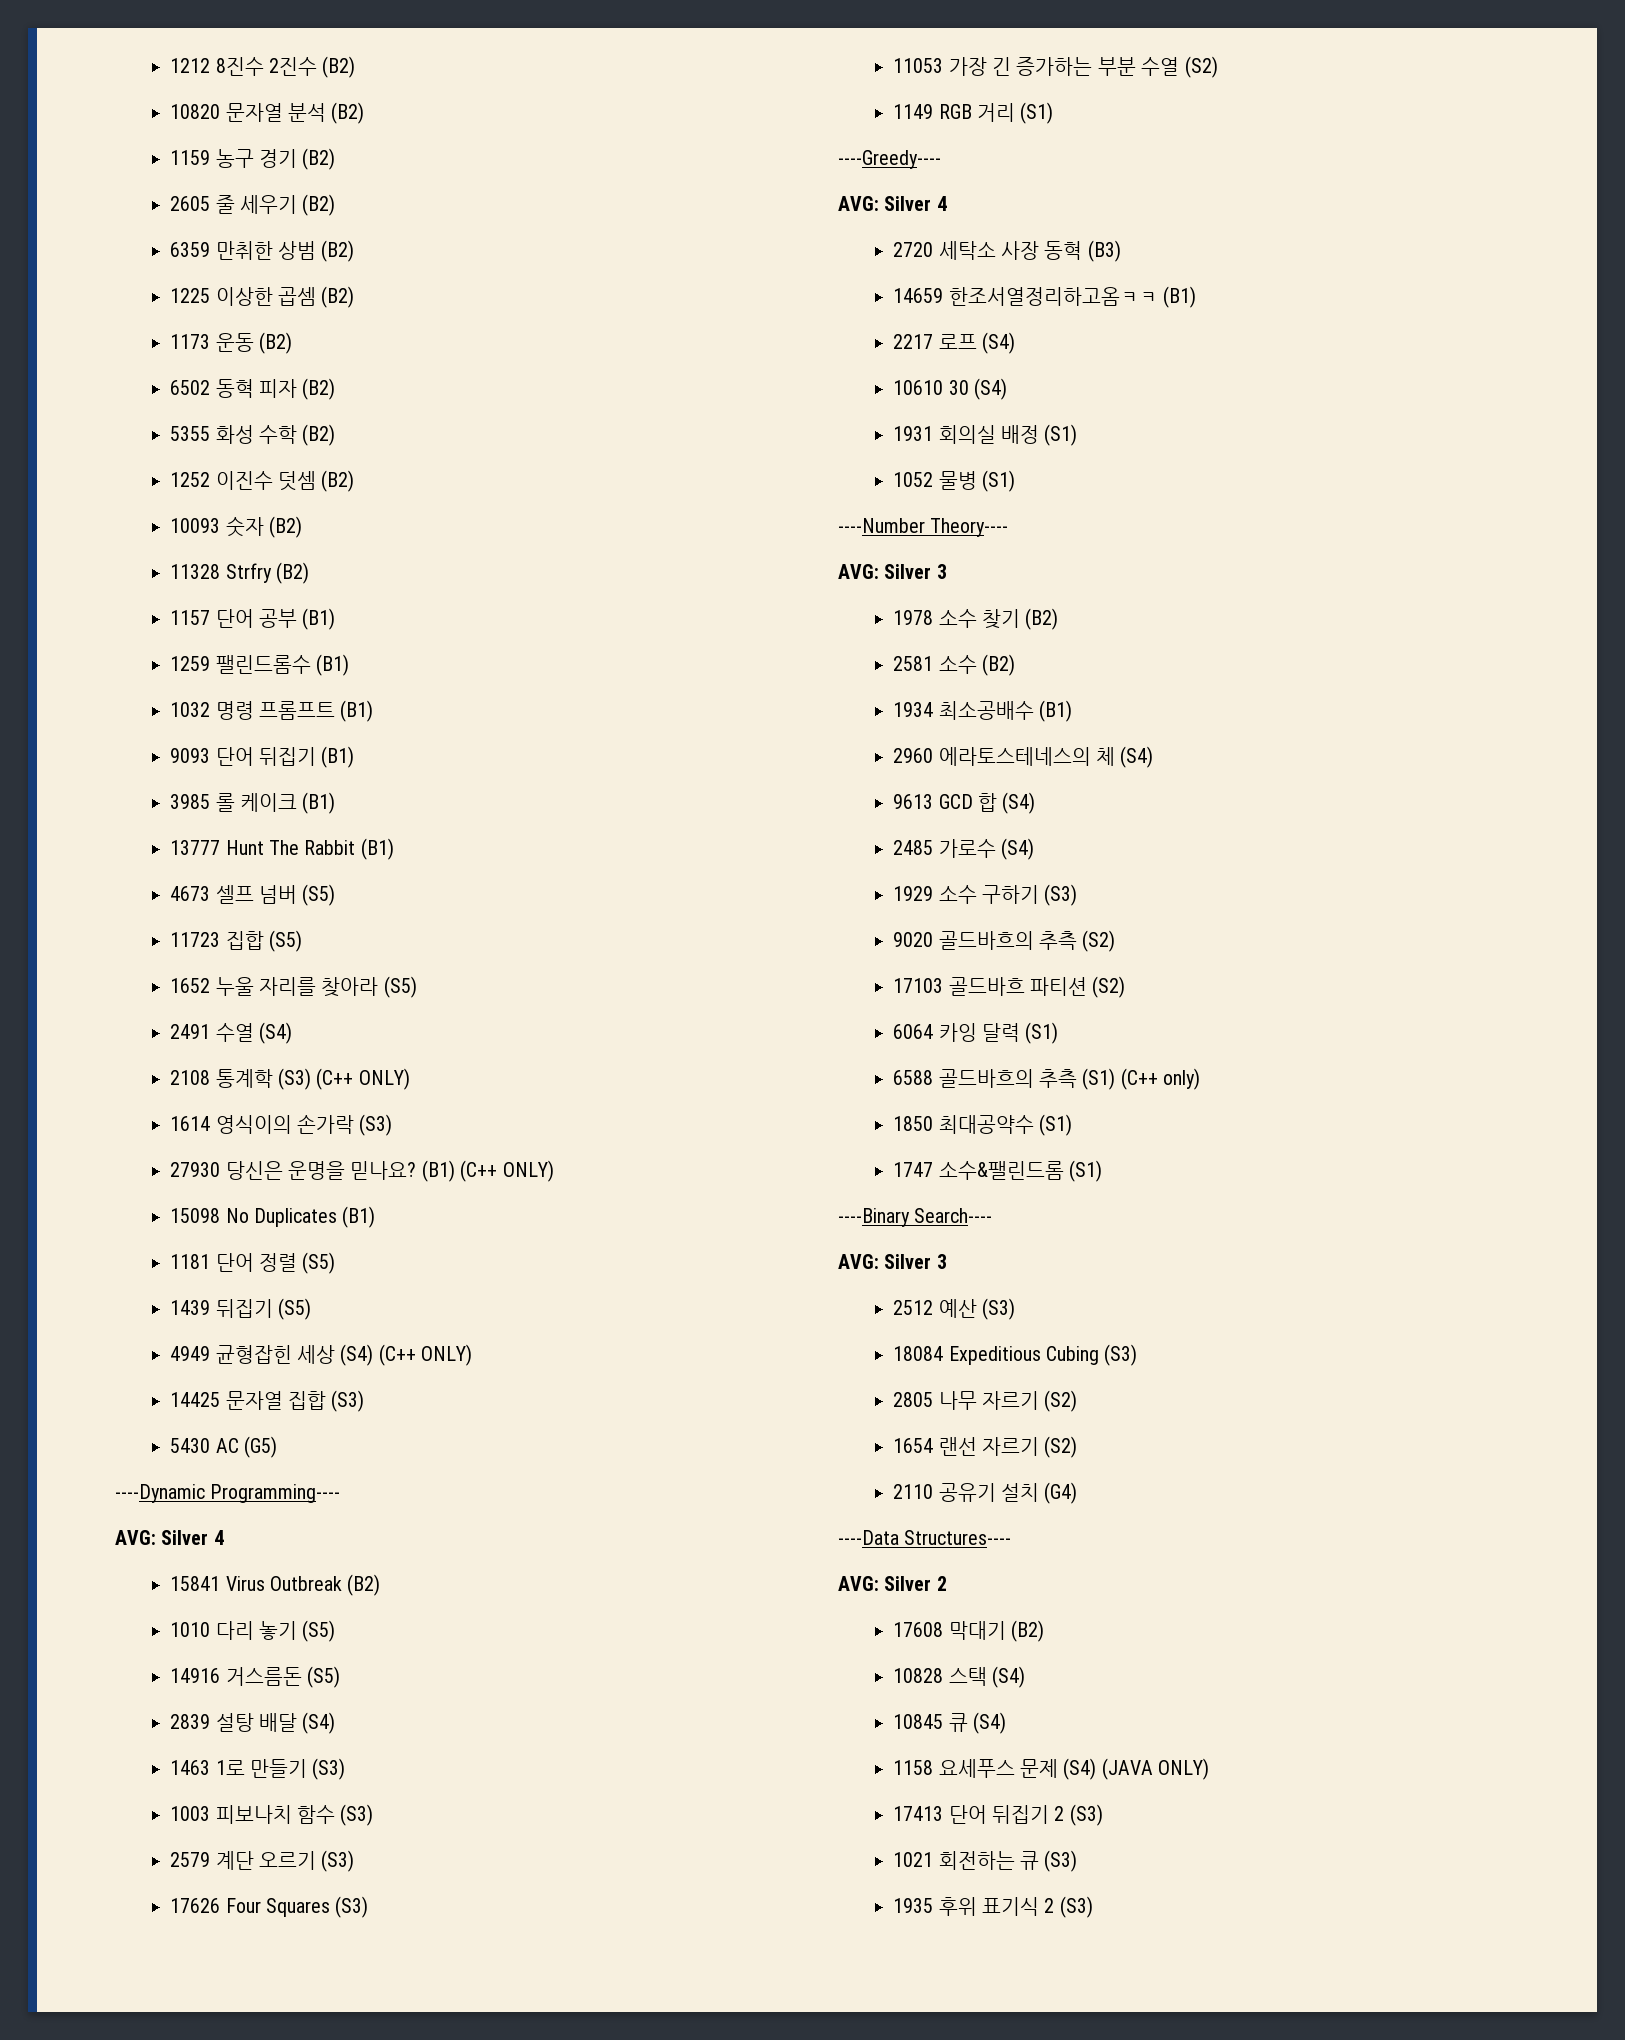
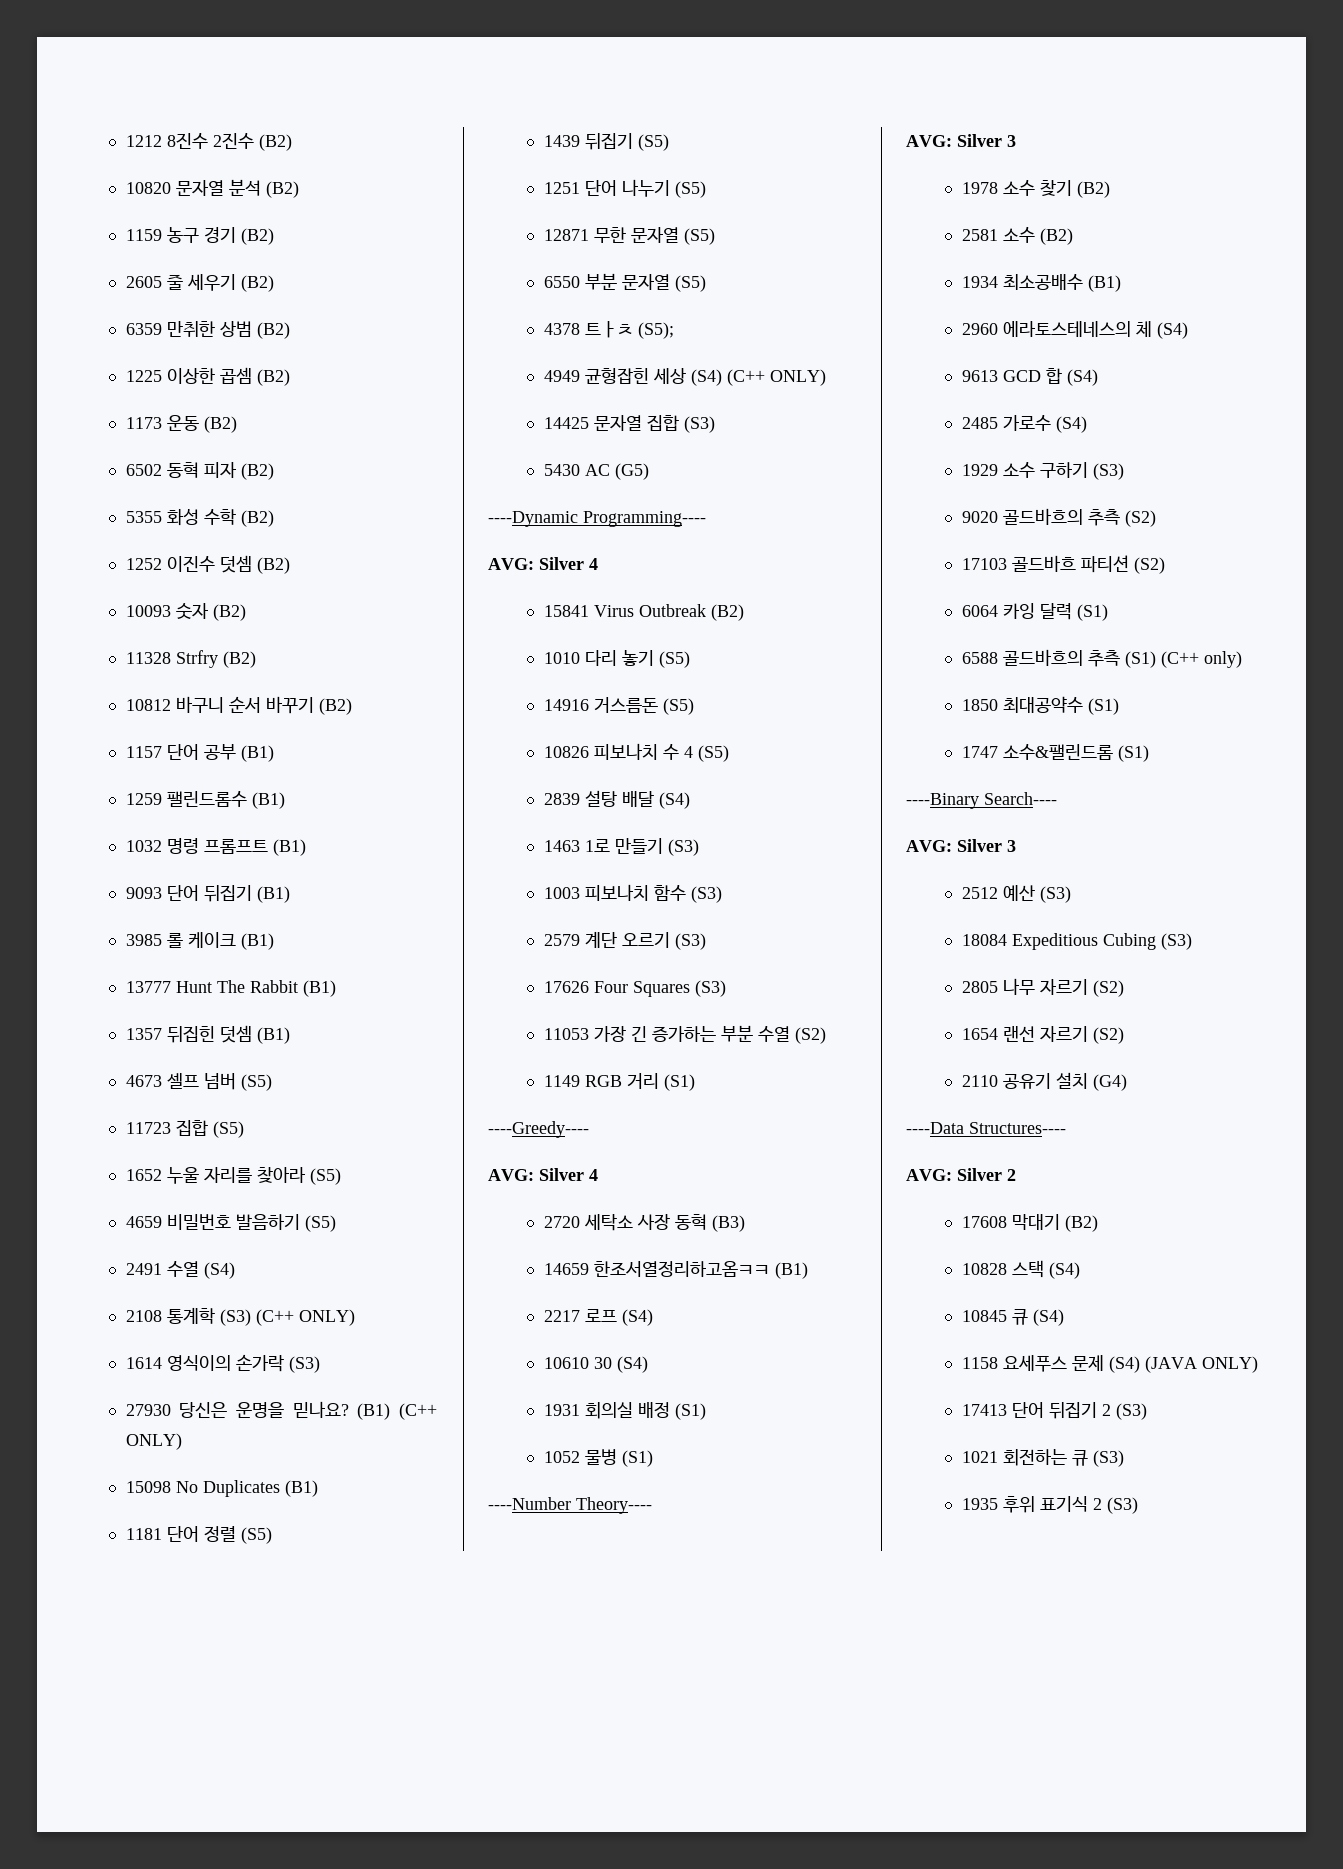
(310, 573) none -> [125,696,352,715] // 10812 바구니 순서 바꾸기 (B2)
(394, 849) none -> [125,1025,290,1044] // 1357 뒤집힌 덧셈 (B1)
(417, 987) none -> [125,1214,336,1232] // 4659 비밀번호 발음하기 (S5)
(312, 1309) none -> [543,179,706,198] [543,227,715,245] [543,273,706,292] [543,321,674,339] // 1251 단어 나누기 (S5) // 12871 무한 문자열 (S5) // 6550 부분 문자열 (S5) // 4378 트ㅏㅊ (S5);
(341, 1677) none -> [543,743,729,762] // 10826 피보나치 수 4 (S5)

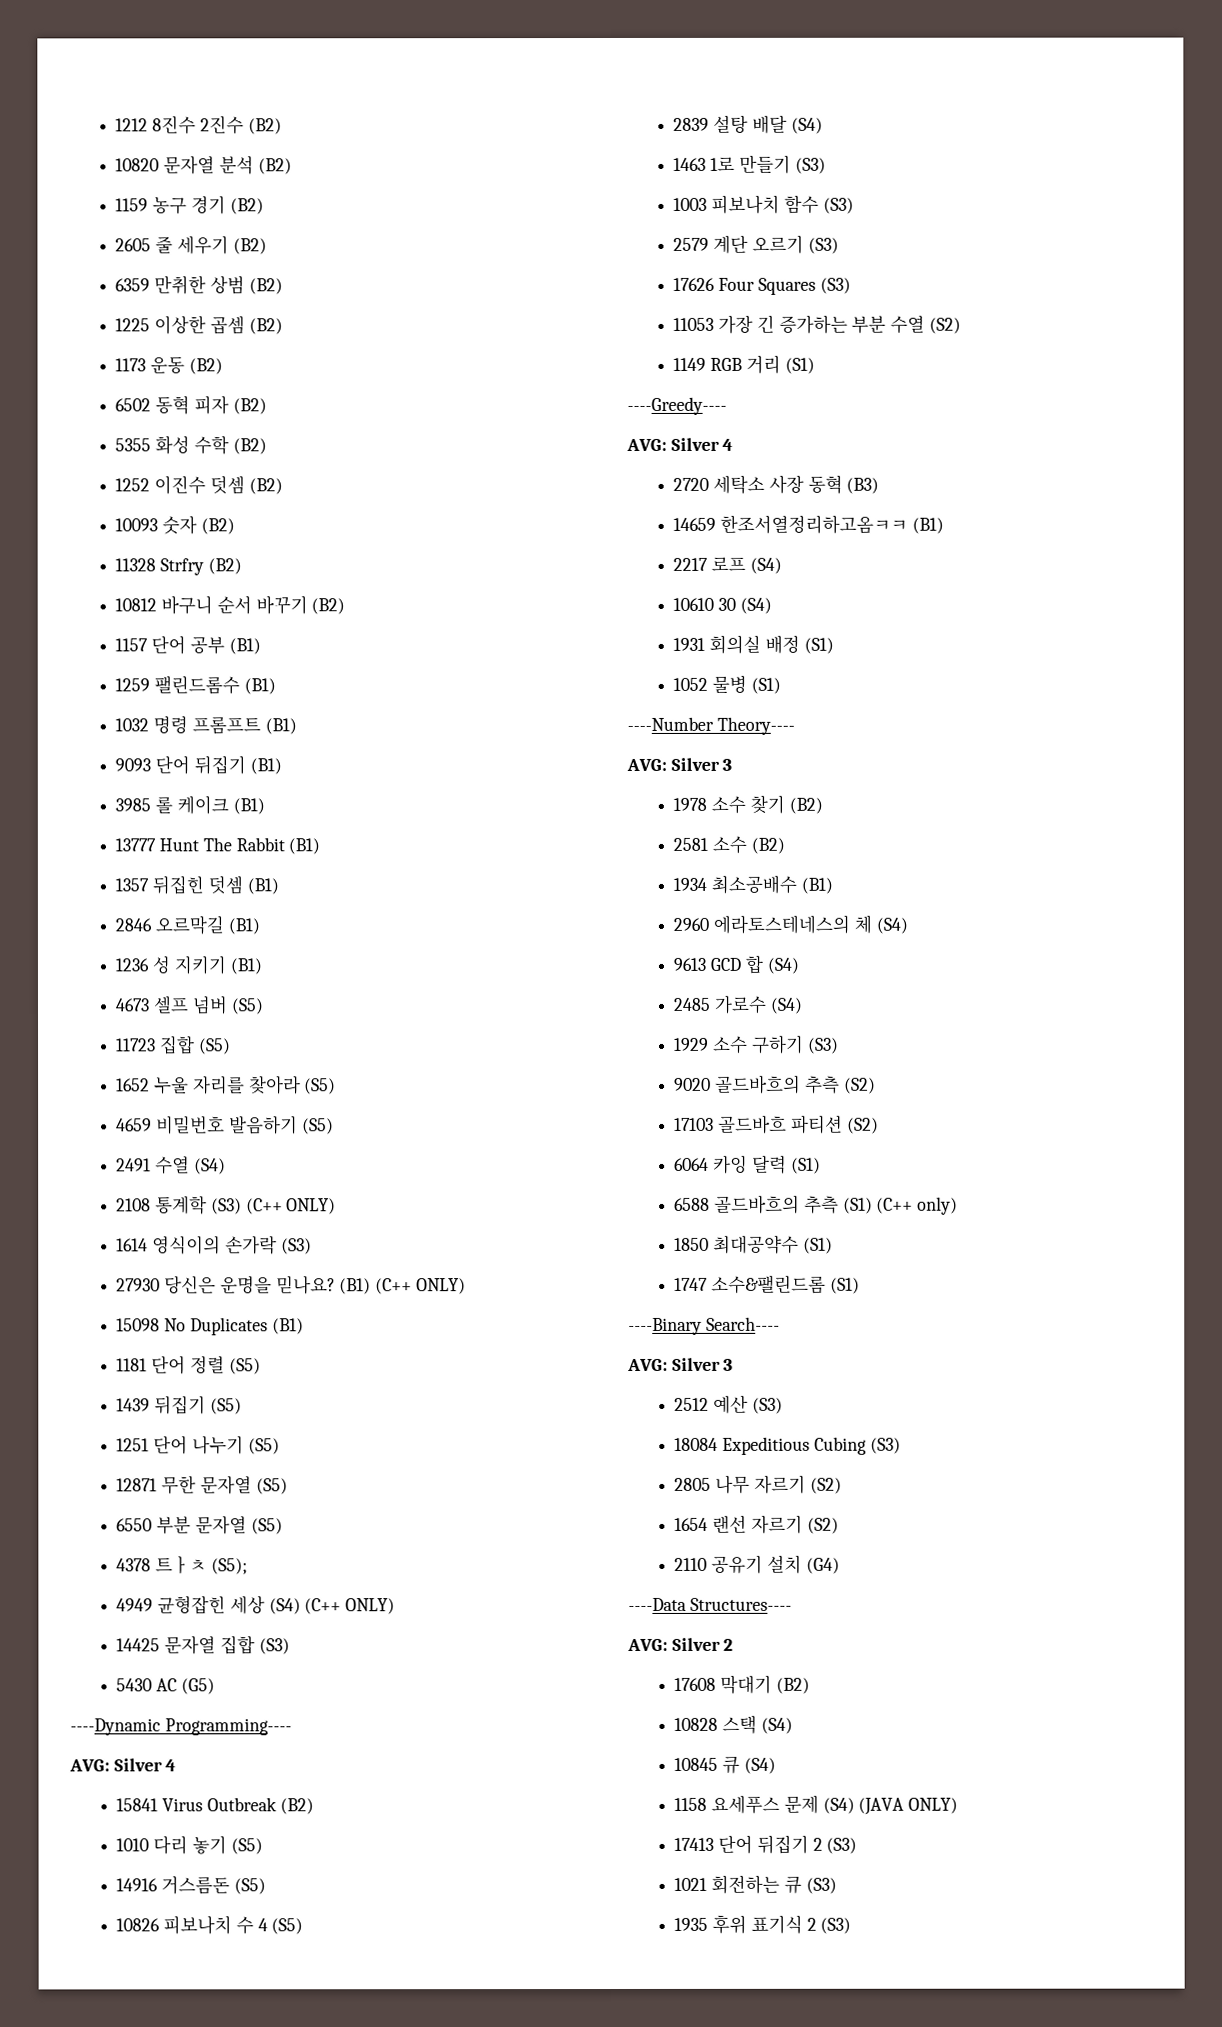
(290, 1035) none -> [115,915,260,935] [115,956,262,975] // 2846 오르막길 (B1) // 1236 성 지키기 (B1)

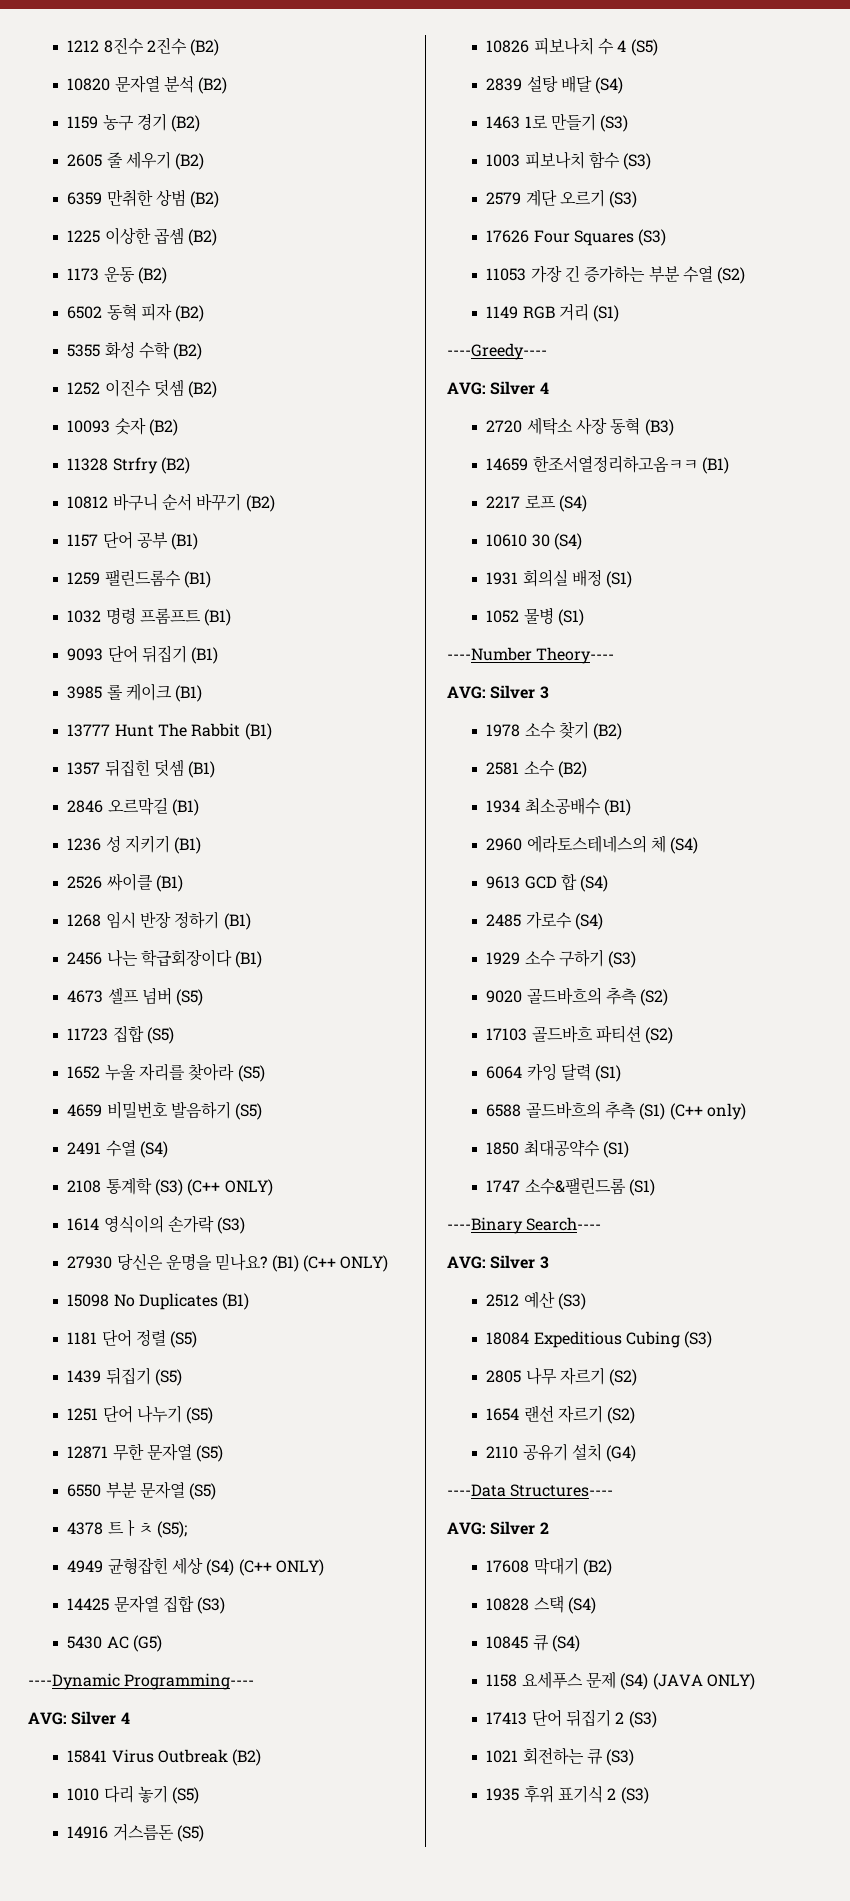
(262, 966) none -> [67,873,183,892] [67,911,251,930] [67,949,263,968] // 2526 싸이클 (B1) // 1268 임시 반장 정하기 (B1) // 2456 나는 학급회장이다 (B1)

